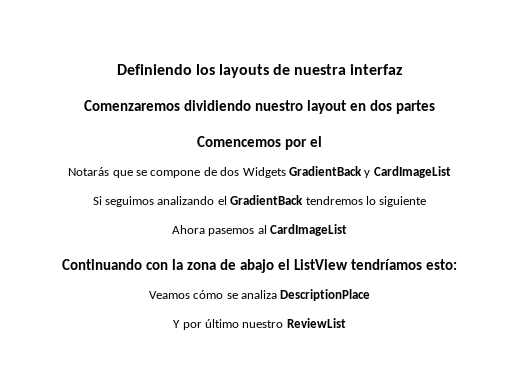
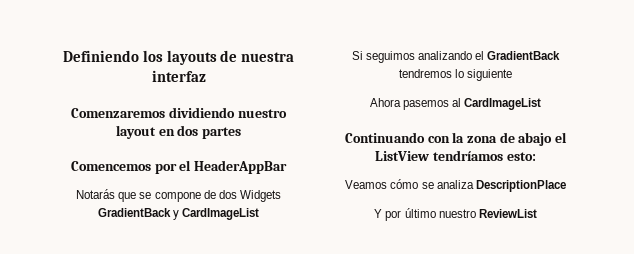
(322, 141) none -> [193,160,287,174] HeaderAppBar

